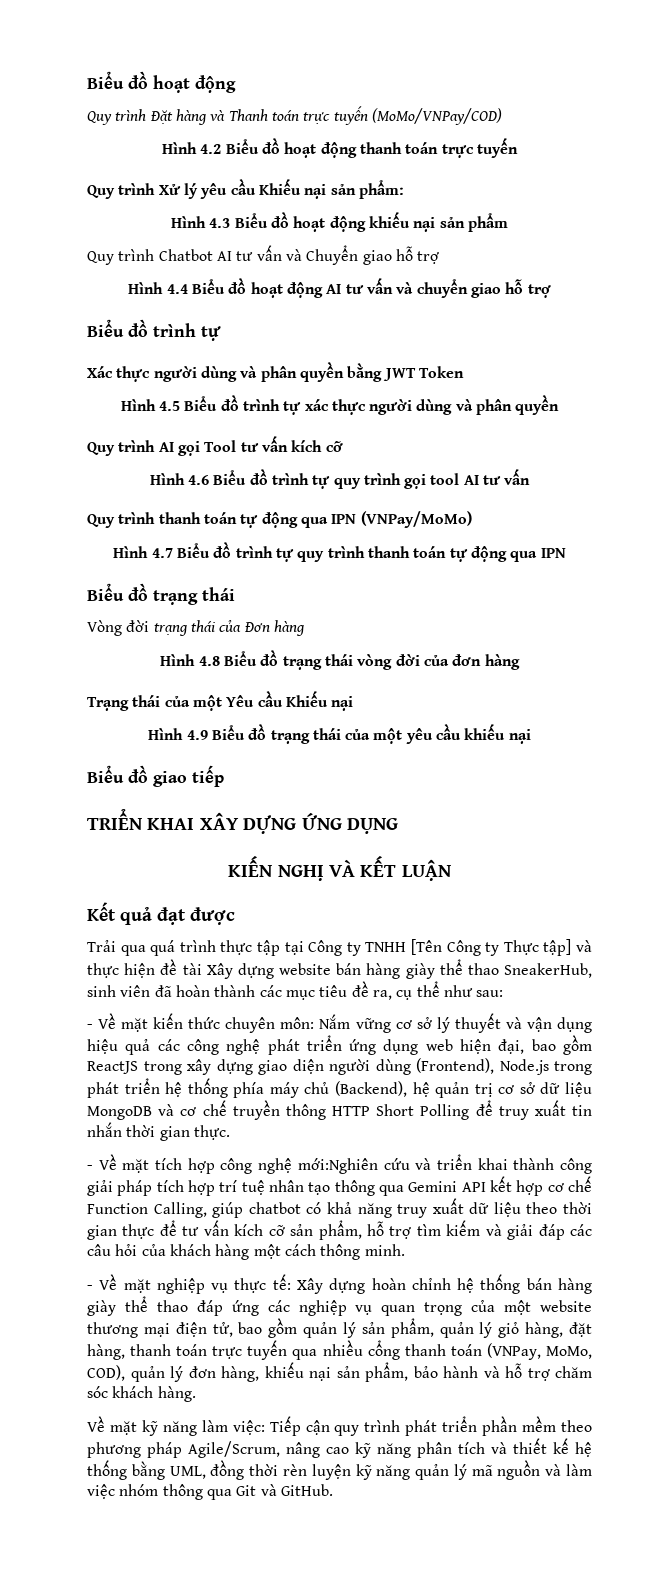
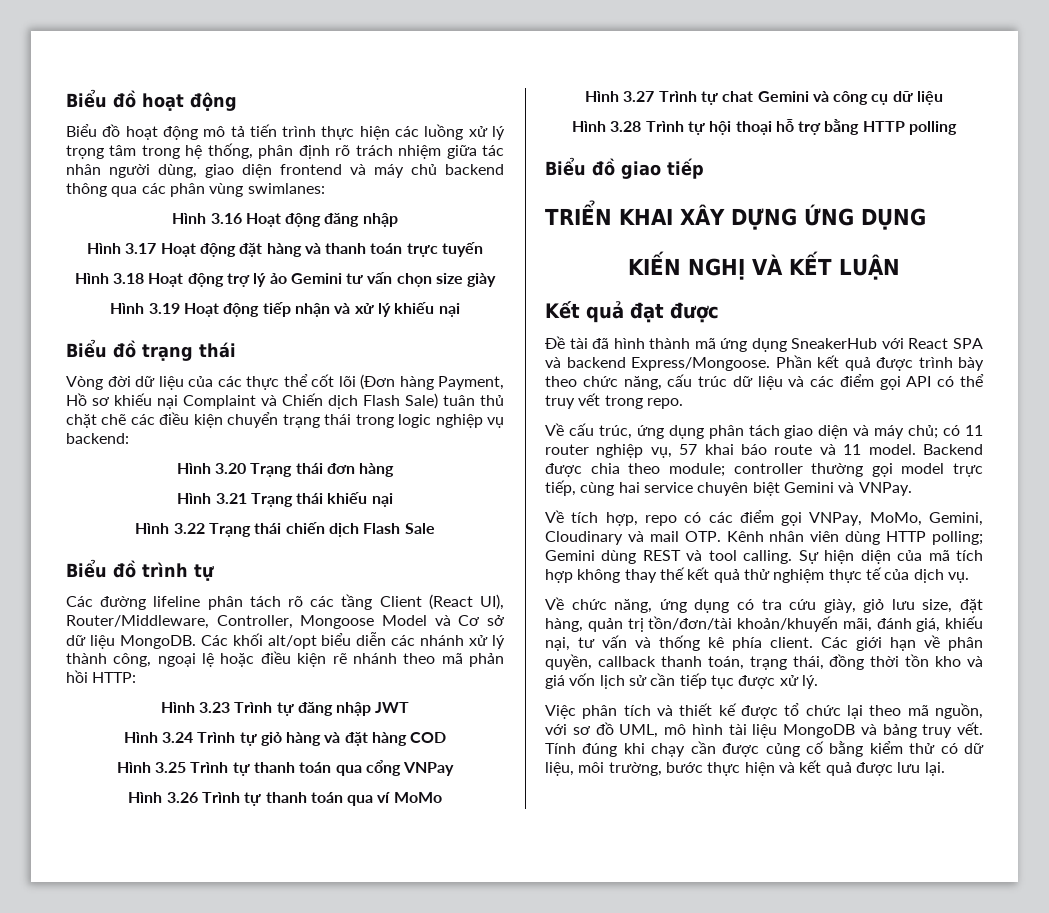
[87,106,502,125] [162,138,518,158] [87,179,404,199] [171,212,508,232] [87,245,440,265] [128,278,551,298] [87,319,221,341] [87,362,464,382] [120,395,560,415] [87,436,343,456] [149,469,531,489] [87,511,472,528] [113,542,566,562] Quy trình Đặt hàng và Thanh toán trực tuyến (MoMo/VNPay/COD) // Hình 4.2 Biểu đồ hoạt động thanh toán trực tuyến // Quy trình Xử lý yêu cầu Khiếu nại sản phẩm: // Hình 4.3 Biểu đồ hoạt động khiếu nại sản phẩm // Quy trình Chatbot AI tư vấn và Chuyển giao hỗ trợ // Hình 4.4 Biểu đồ hoạt động AI tư vấn và chuyển giao hỗ trợ // Biểu đồ trình tự // Xác thực người dùng và phân quyền bằng JWT Token // Hình 4.5 Biểu đồ trình tự xác thực người dùng và phân quyền // Quy trình AI gọi Tool tư vấn kích cỡ // Hình 4.6 Biểu đồ trình tự quy trình gọi tool AI tư vấn // Quy trình thanh toán tự động qua IPN (VNPay/MoMo) // Hình 4.7 Biểu đồ trình tự quy trình thanh toán tự động qua IPN -> [66,124,505,140] [66,143,504,159] [66,164,504,178] [66,183,325,197] [172,213,398,227] [86,242,484,257] [74,272,497,287] [110,302,460,317] Biểu đồ hoạt động mô tả tiến trình thực hiện các luồng xử lý trọng tâm trong hệ thống, phân định rõ trách nhiệm giữa tác nhân người dùng, giao diện frontend và máy chủ backend thông qua các phân vùng swimlanes: // Hình 3.16 Hoạt động đăng nhập // Hình 3.17 Hoạt động đặt hàng và thanh toán trực tuyến // Hình 3.18 Hoạt động trợ lý ảo Gemini tư vấn chọn size giày // Hình 3.19 Hoạt động tiếp nhận và xử lý khiếu nại
[153,620,305,636] [160,650,520,670] [87,691,354,711] [148,724,531,744] trạng thái của Đơn hàng // Hình 4.8 Biểu đồ trạng thái vòng đời của đơn hàng // Trạng thái của một Yêu cầu Khiếu nại // Hình 4.9 Biểu đồ trạng thái của một yêu cầu khiếu nại -> [135,374,504,390] [66,393,504,409] [66,412,504,428] [66,433,129,444] [176,463,395,477] [177,492,393,507] [135,522,435,537] [66,559,214,581] [66,594,504,610] [66,615,505,629] [66,632,506,649] [66,651,505,667] [66,670,137,683] [160,702,410,716] [123,732,447,746] [116,760,455,776] [128,792,442,806] [584,91,944,105] [571,119,958,135] dữ liệu của các thực thể cốt lõi (Đơn hàng Payment, Hồ sơ khiếu nại Complaint và Chiến dịch Flash Sale) tuân thủ chặt chẽ các điều kiện chuyển trạng thái trong logic nghiệp vụ backend: // Hình 3.20 Trạng thái đơn hàng // Hình 3.21 Trạng thái khiếu nại // Hình 3.22 Trạng thái chiến dịch Flash Sale // Biểu đồ trình tự // Các đường lifeline phân tách rõ các tầng Client (React UI), Router/Middleware, Controller, Mongoose Model và Cơ sở dữ liệu MongoDB. Các khối alt/opt biểu diễn các nhánh xử lý thành công, ngoại lệ hoặc điều kiện rẽ nhánh theo mã phản hồi HTTP: // Hình 3.23 Trình tự đăng nhập JWT // Hình 3.24 Trình tự giỏ hàng và đặt hàng COD // Hình 3.25 Trình tự thanh toán qua cổng VNPay // Hình 3.26 Trình tự thanh toán qua ví MoMo // Hình 3.27 Trình tự chat Gemini và công cụ dữ liệu // Hình 3.28 Trình tự hội thoại hỗ trợ bằng HTTP polling
[87,939,593,956] [87,959,592,979] [87,981,504,1000] [87,1013,592,1033] [87,1035,593,1055] [87,1058,592,1075] [87,1078,592,1098] [87,1100,592,1120] [87,1122,230,1141] [87,1154,592,1174] [87,1176,592,1196] [87,1198,592,1218] [87,1220,592,1240] [87,1244,405,1260] [87,1274,592,1294] [87,1296,593,1316] [87,1318,592,1338] [87,1340,592,1360] [87,1362,592,1382] [87,1386,196,1402] [87,1416,592,1436] [87,1441,411,1458] Trải qua quá trình thực tập tại Công ty TNHH [Tên Công ty Thực tập] và thực hiện đề tài Xây dựng website bán hàng giày thể thao SneakerHub, sinh viên đã hoàn thành các mục tiêu đề ra, cụ thể như sau: // - Về mặt kiến thức chuyên môn: Nắm vững cơ sở lý thuyết và vận dụng hiệu quả các công nghệ phát triển ứng dụng web hiện đại, bao gồm ReactJS trong xây dựng giao diện người dùng (Frontend), Node.js trong phát triển hệ thống phía máy chủ (Backend), hệ quản trị cơ sở dữ liệu MongoDB và cơ chế truyền thông HTTP Short Polling để truy xuất tin nhắn thời gian thực. // - Về mặt tích hợp công nghệ mới:Nghiên cứu và triển khai thành công giải pháp tích hợp trí tuệ nhân tạo thông qua Gemini API kết hợp cơ chế Function Calling, giúp chatbot có khả năng truy xuất dữ liệu theo thời gian thực để tư vấn kích cỡ sản phẩm, hỗ trợ tìm kiếm và giải đáp các câu hỏi của khách hàng một cách thông minh. // - Về mặt nghiệp vụ thực tế: Xây dựng hoàn chỉnh hệ thống bán hàng giày thể thao đáp ứng các nghiệp vụ quan trọng của một website thương mại điện tử, bao gồm quản lý sản phẩm, quản lý giỏ hàng, đặt hàng, thanh toán trực tuyến qua nhiều cổng thanh toán (VNPay, MoMo, COD), quản lý đơn hàng, khiếu nại sản phẩm, bảo hành và hỗ trợ chăm sóc khách hàng. // Về mặt kỹ năng làm việc: Tiếp cận quy trình phát triển phần mềm theo phương pháp Agile/Scrum, nâng cao kỹ năng -> [545,336,984,352] [545,355,984,371] [545,374,984,390] [545,393,683,409] [545,423,983,439] [545,444,983,458] [545,463,983,477] [545,480,912,496] [545,510,983,526] [545,531,984,545] [545,550,983,564] [545,567,969,583] [545,597,983,613] [545,616,983,632] [545,635,983,651] [545,654,983,670] [545,673,818,689] [545,705,576,719] Đề tài đã hình thành mã ứng dụng SneakerHub với React SPA và backend Express/Mongoose. Phần kết quả được trình bày theo chức năng, cấu trúc dữ liệu và các điểm gọi API có thể truy vết trong repo. // Về cấu trúc, ứng dụng phân tách giao diện và máy chủ; có 11 router nghiệp vụ, 57 khai báo route và 11 model. Backend được chia theo module; controller thường gọi model trực tiếp, cùng hai service chuyên biệt Gemini và VNPay. // Về tích hợp, repo có các điểm gọi VNPay, MoMo, Gemini, Cloudinary và mail OTP. Kênh nhân viên dùng HTTP polling; Gemini dùng REST và tool calling. Sự hiện diện của mã tích hợp không thay thế kết quả thử nghiệm thực tế của dịch vụ. // Về chức năng, ứng dụng có tra cứu giày, giỏ lưu size, đặt hàng, quản trị tồn/đơn/tài khoản/khuyến mãi, đánh giá, khiếu nại, tư vấn và thống kê phía client. Các giới hạn về phân quyền, callback thanh toán, trạng thái, đồng thời tồn kho và giá vốn lịch sử cần tiếp tục được xử lý. // Việc
[575,1442,592,1457] [87,1460,592,1480] [87,1484,333,1500] hệ thống bằng UML, đồng thời rèn luyện kỹ năng quản lý mã nguồn và làm việc nhóm thông qua Git và GitHub. -> [741,703,983,719] [545,722,983,738] [545,741,984,757] [545,760,945,776] được tổ chức lại theo mã nguồn, với sơ đồ UML, mô hình tài liệu MongoDB và bảng truy vết. Tính đúng khi chạy cần được củng cố bằng kiểm thử có dữ liệu, môi trường, bước thực hiện và kết quả được lưu lại.

